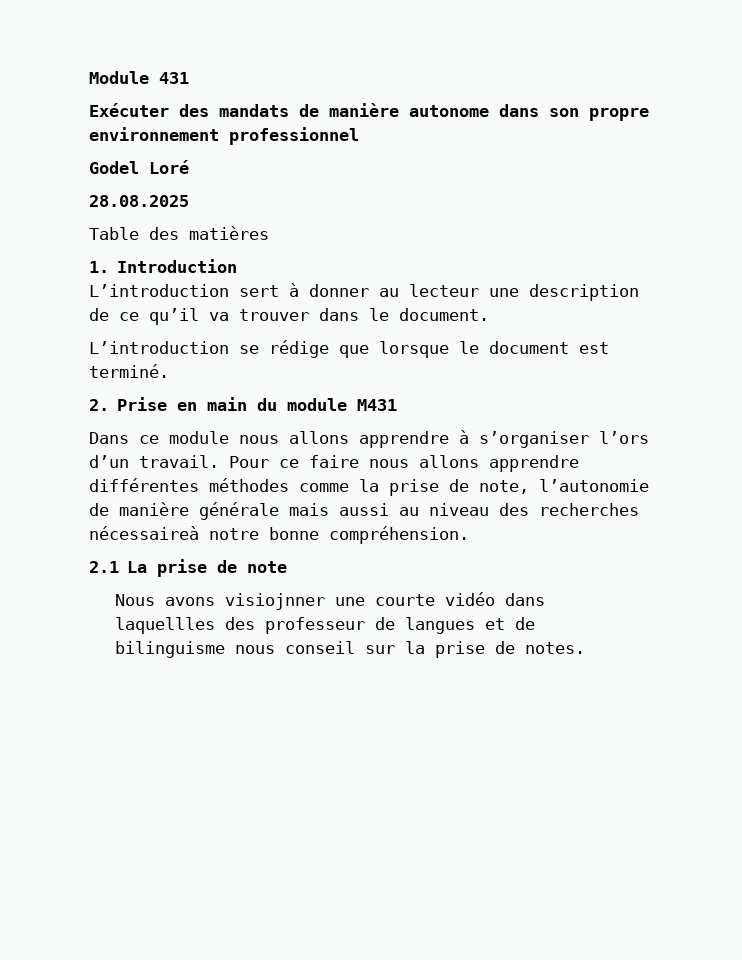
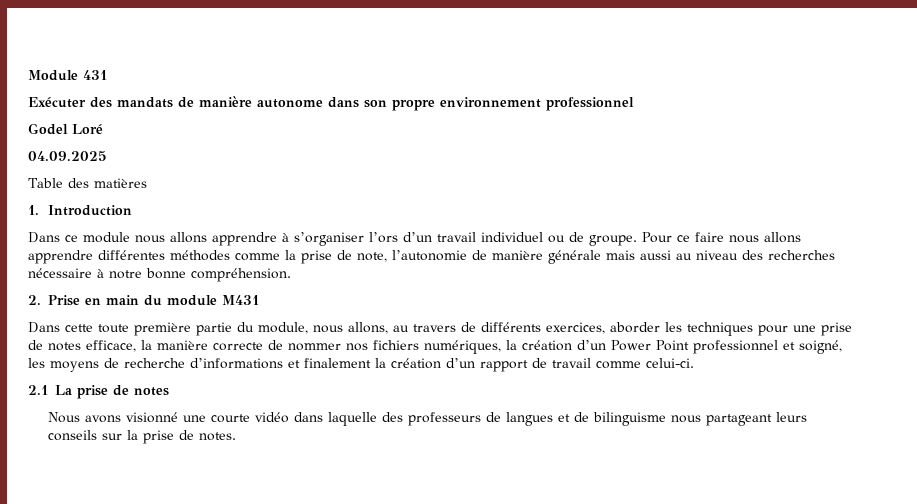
[89,195,189,207] 28.08.2025 -> [28,151,107,161] 04.09.2025
[89,283,639,301] [89,308,489,325] [89,340,609,358] [89,364,169,378] [89,397,398,411] // L’introduction sert à donner au lecteur une description de ce qu’il va trouver dans le document. // L’introduction se rédige que lorsque le document est terminé. // 2. Prise en main du module M431 -> (132, 210) none
[139,455,219,468] travail. -> [437,232,637,246] travail individuel ou de groupe.
[89,526,199,540] nécessaireà -> [28,268,104,278] nécessaire à
(469, 535) none -> [28,295,259,306] [28,322,852,336] [28,340,842,354] [28,358,694,372] // 2. Prise en main du module M431 // Dans cette toute première partie du module, nous allons, au travers de différents exercices, aborder les techniques pour une prise de notes efficace, la manière correcte de nommer nos fichiers numériques, la création d’un Power Point professionnel et soigné, les moyens de recherche d’informations et finalement la création d’un rapport de travail comme celui-ci.
[247,561,288,573] note -> [134,387,169,396] notes
[225,593,326,610] visiojnner -> [125,412,178,423] visionné
[115,617,366,634] laquellles des professeur -> [327,412,481,426] laquelle des professeurs
[285,641,356,654] conseil -> [705,412,807,426] [47,430,97,441] partageant leurs conseils

